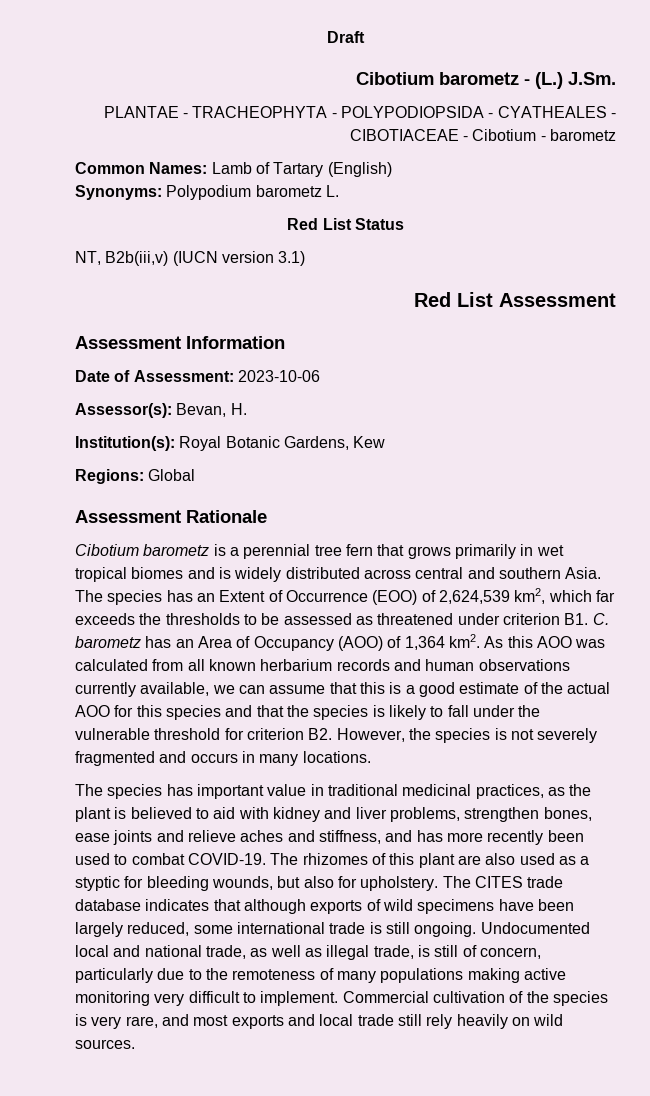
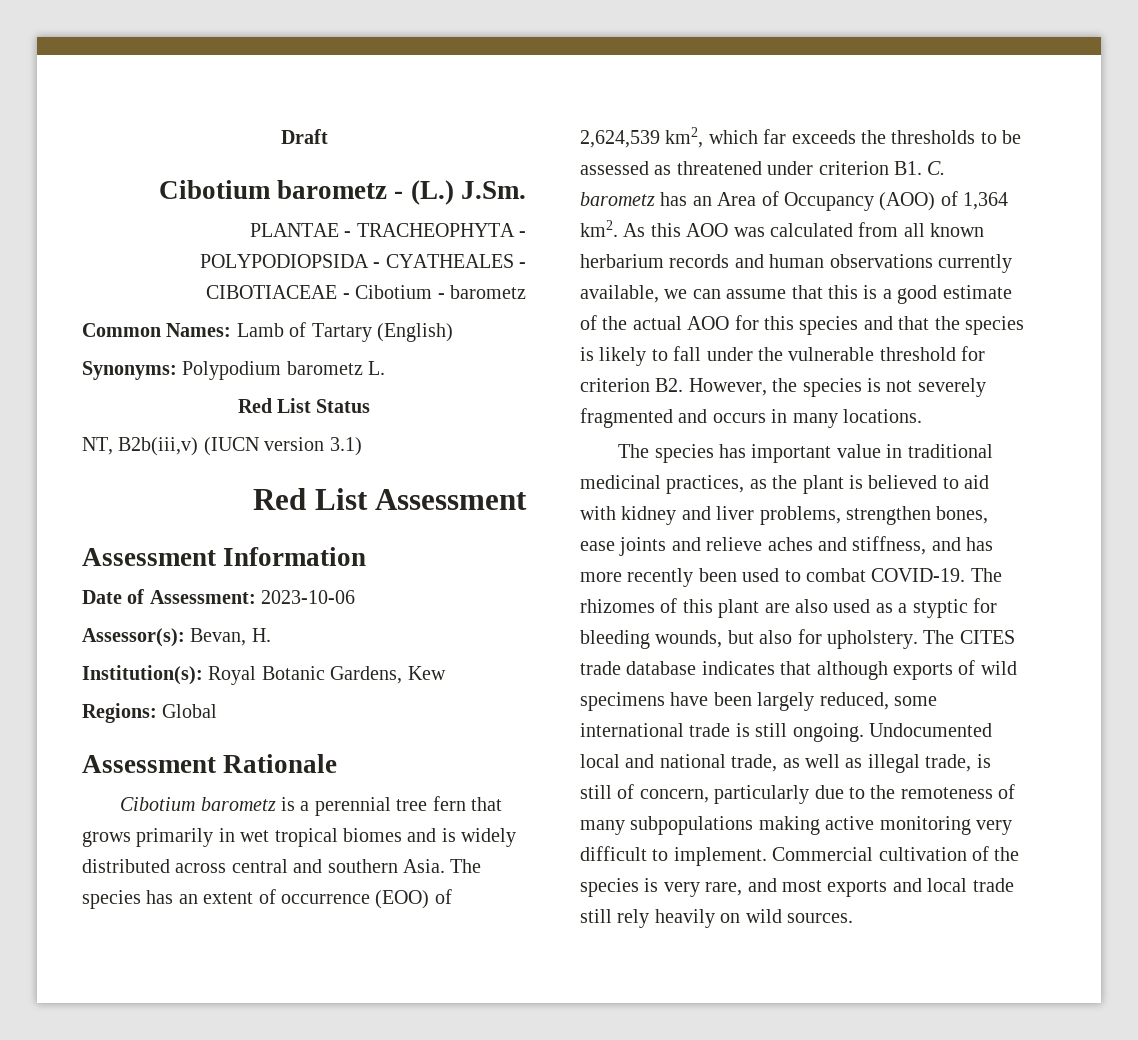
[219,590,368,602] Extent of Occurrence -> [203,889,370,904] extent of occurrence
[380,968,464,983] populations -> [630,816,754,835] subpopulations

